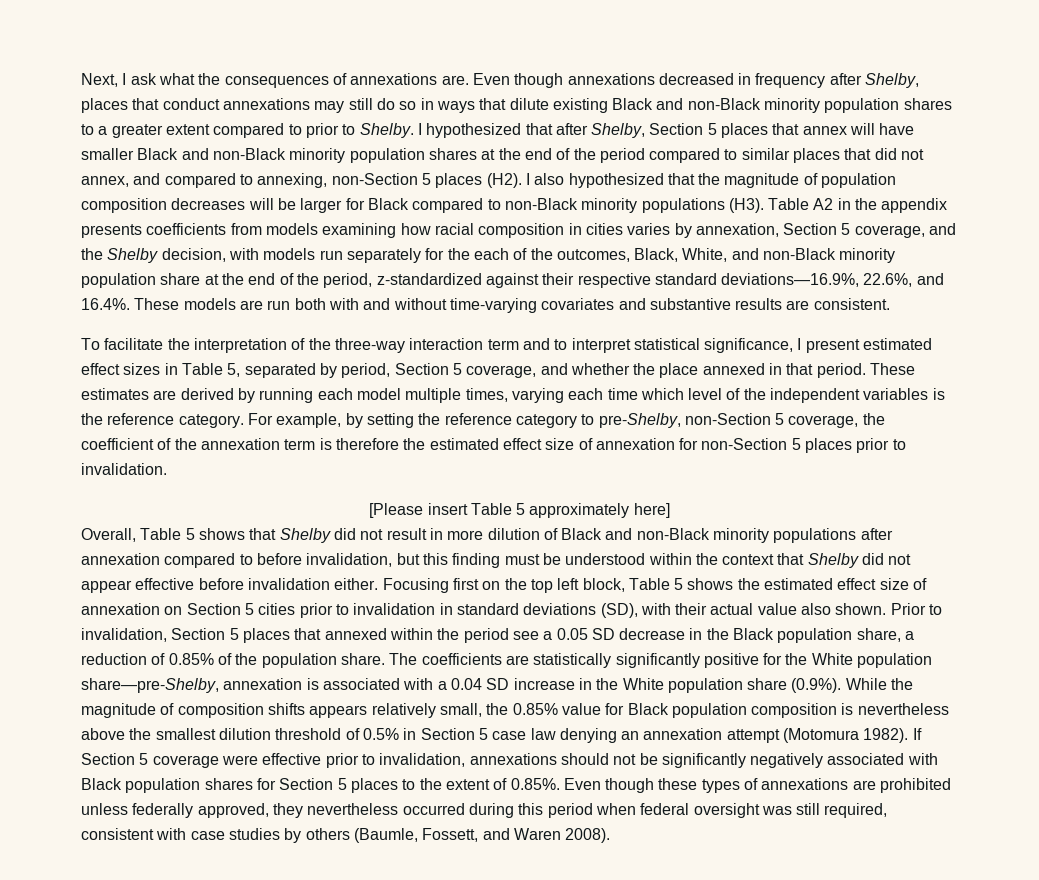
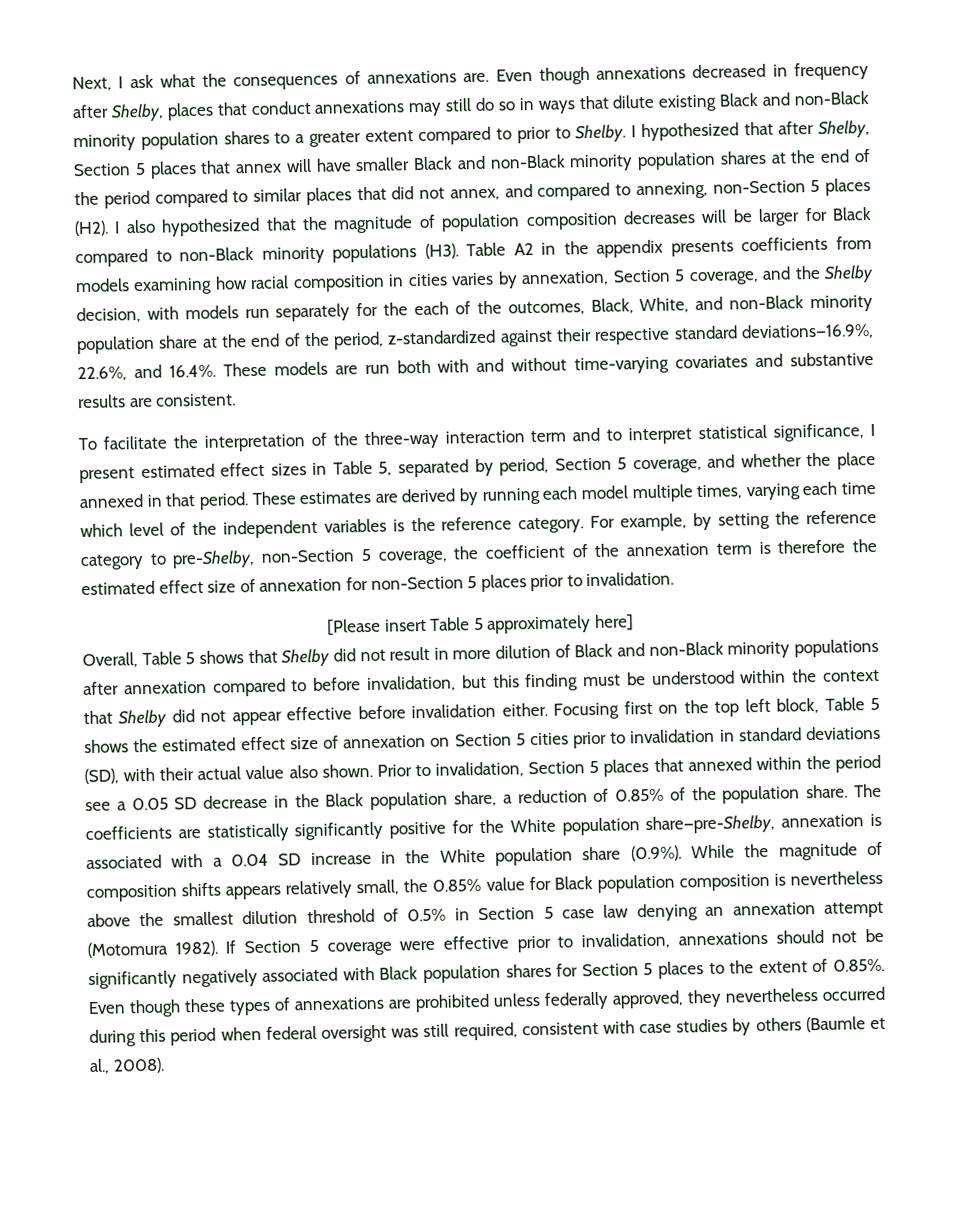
[353,828,561,843] (Baumle, Fossett, and Waren -> [805,1016,886,1033] [89,1058,110,1075] (Baumle et al.,

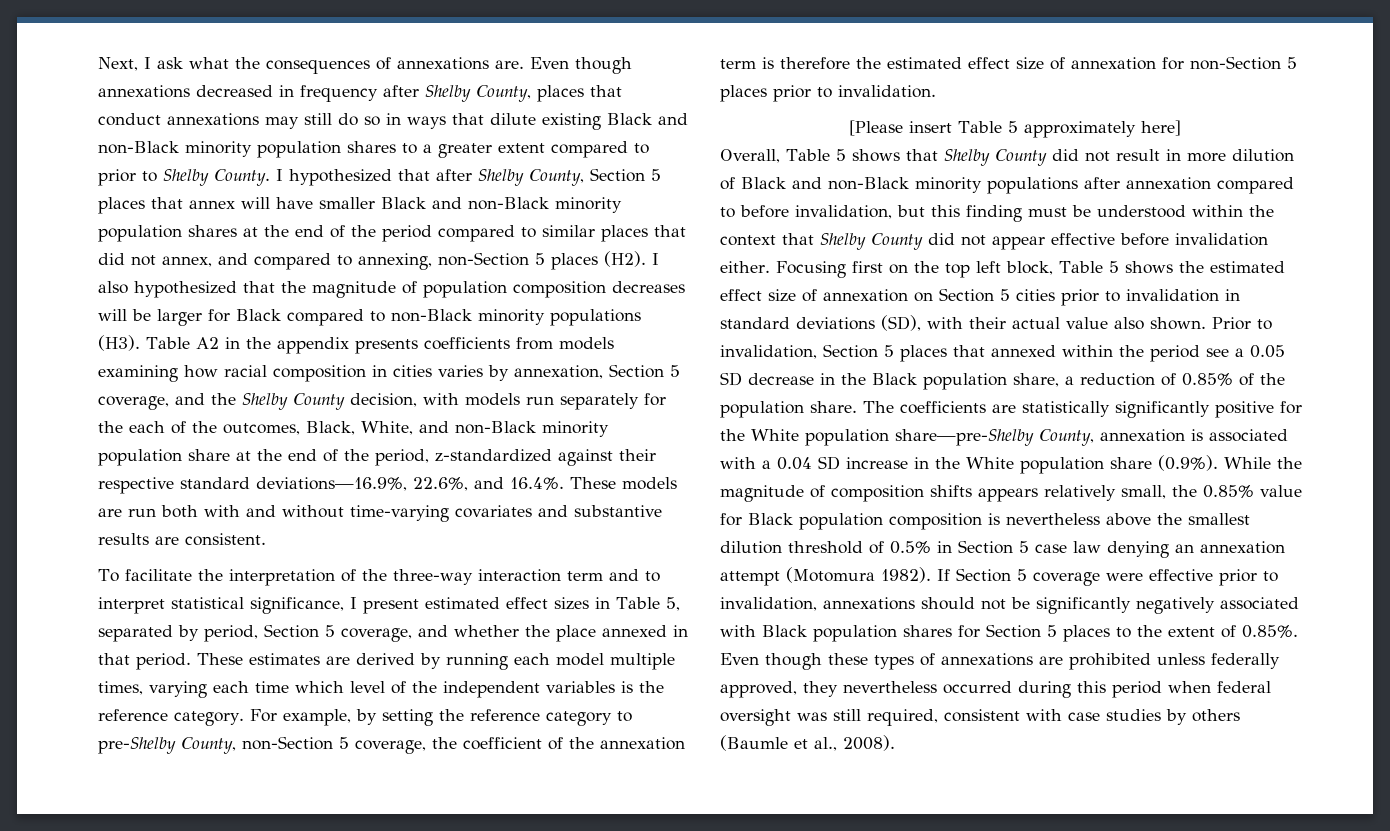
[110,103,164,123] Shelby, -> [425,85,531,102] Shelby County,
[575,124,627,144] Shelby. -> [163,169,270,186] Shelby County.
[818,119,870,139] Shelby, -> [478,169,584,186] Shelby County,
(874, 274) none -> [293,393,345,410] County
[172,549,256,570] pre-Shelby, -> [98,737,236,754] pre-Shelby County,
(331, 658) none -> [994,149,1047,166] County
(168, 719) none -> [871,233,923,250] County
[645,814,776,836] share—pre-Shelby, -> [895,429,1094,446] share—pre-Shelby County,

